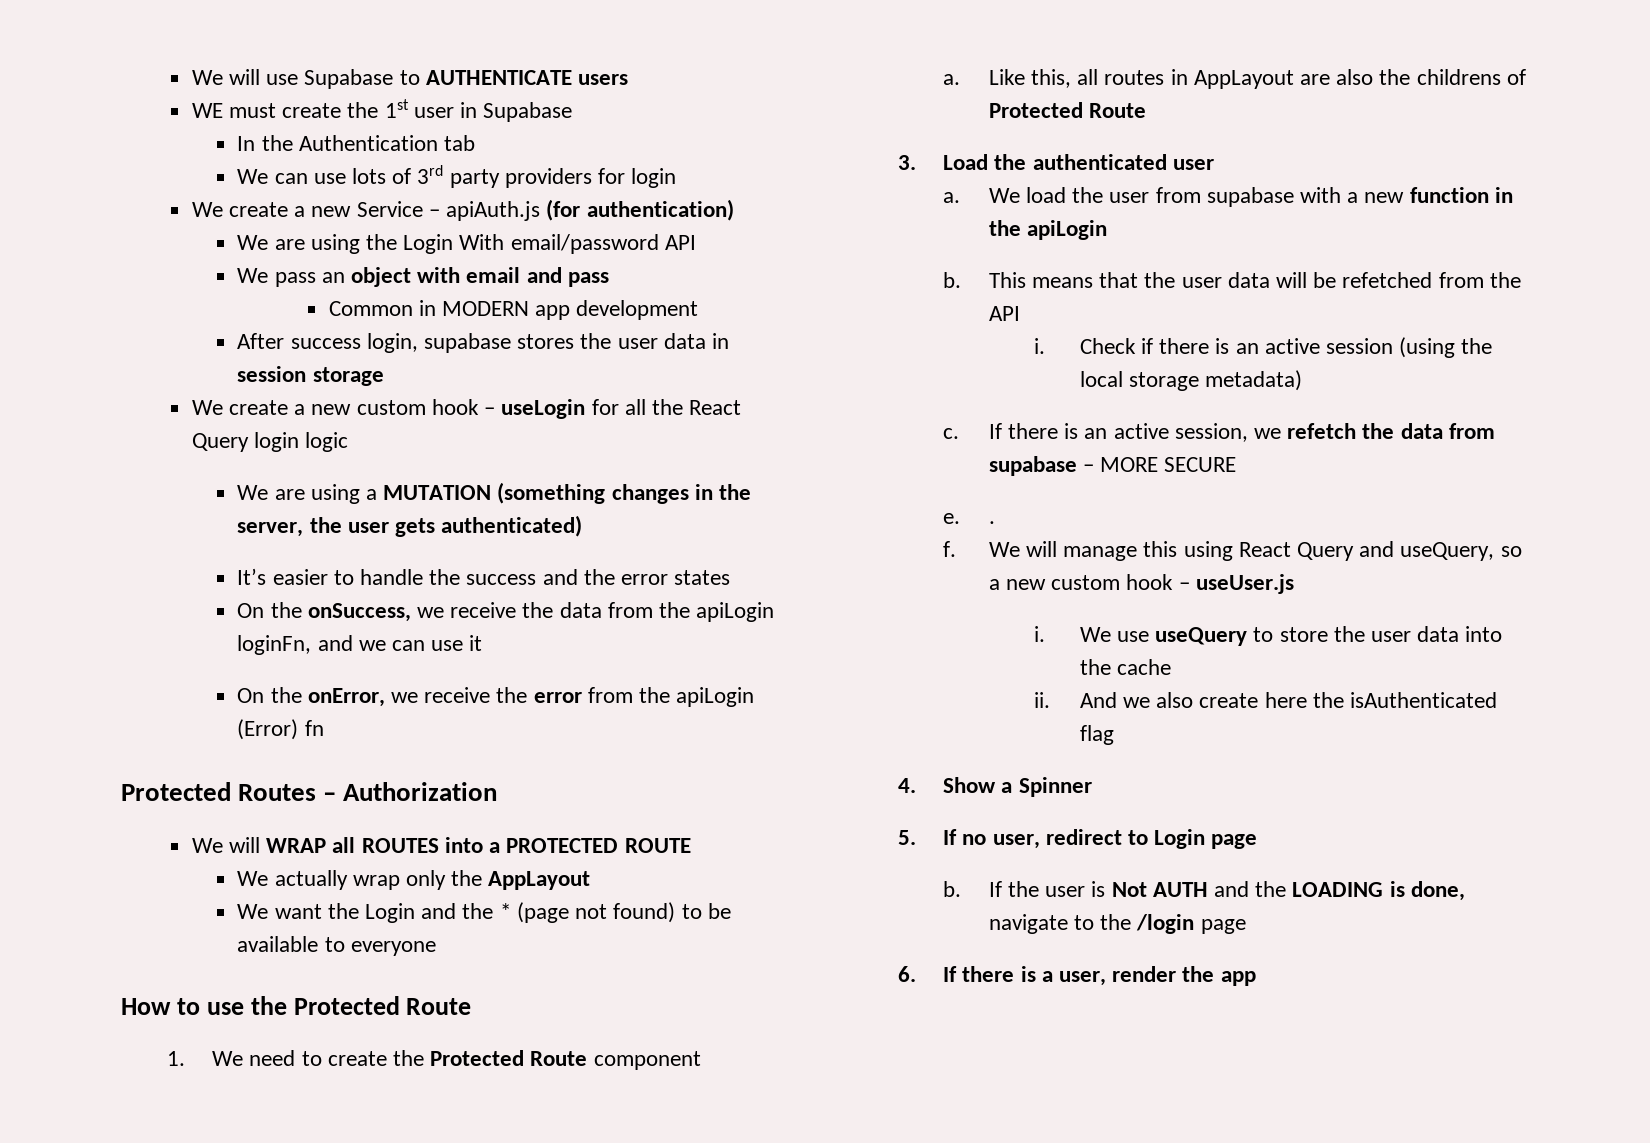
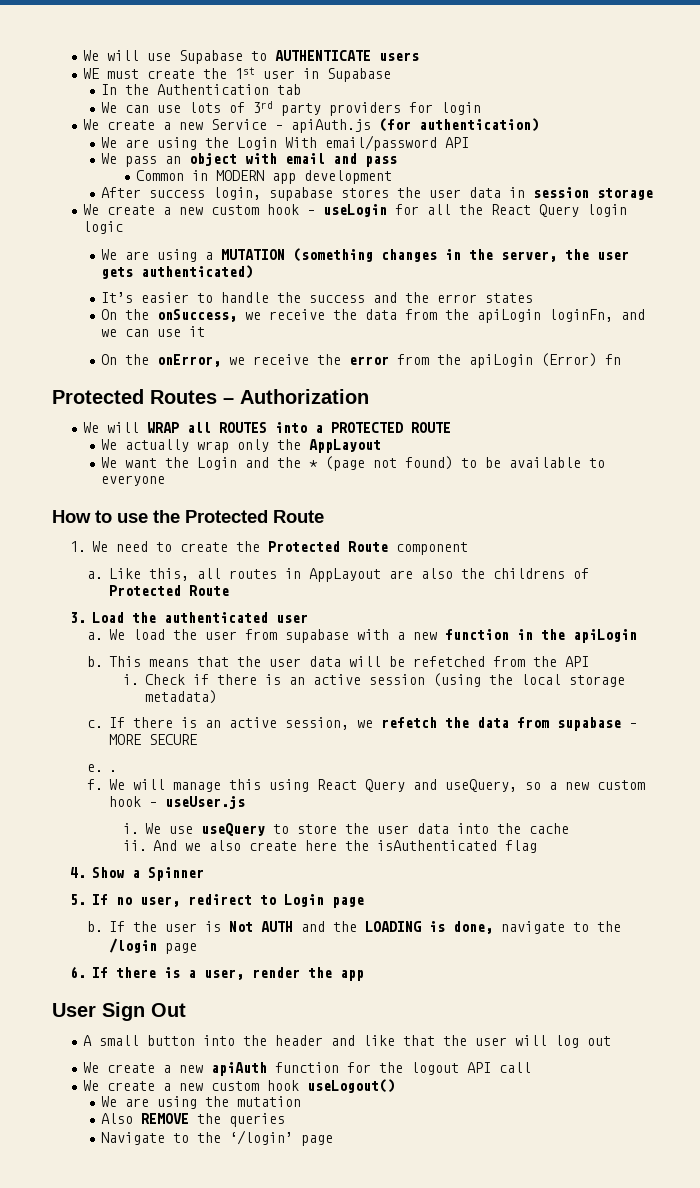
(1256, 978) none -> [52,1002,186,1021] [82,1035,611,1048] [82,1062,531,1076] [82,1079,395,1093] [100,1096,301,1109] [100,1113,285,1127] [100,1130,333,1146] // User Sign Out // A small button into the header and like that the user will log out // We create a new apiAuth function for the logout API call // We create a new custom hook useLogout() // We are using the mutation // Also REMOVE the queries // Navigate to the ‘/login’ page

